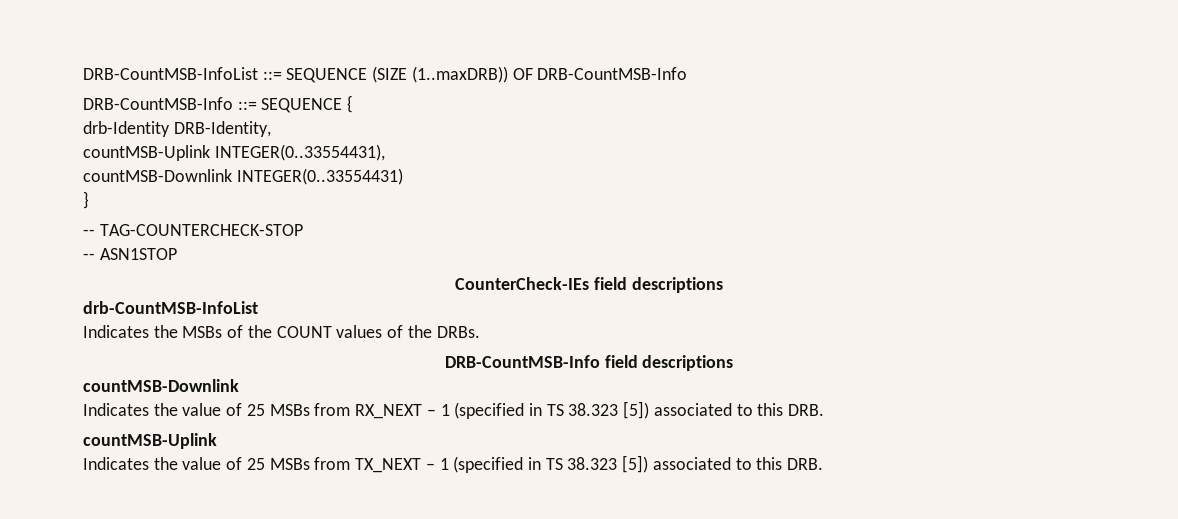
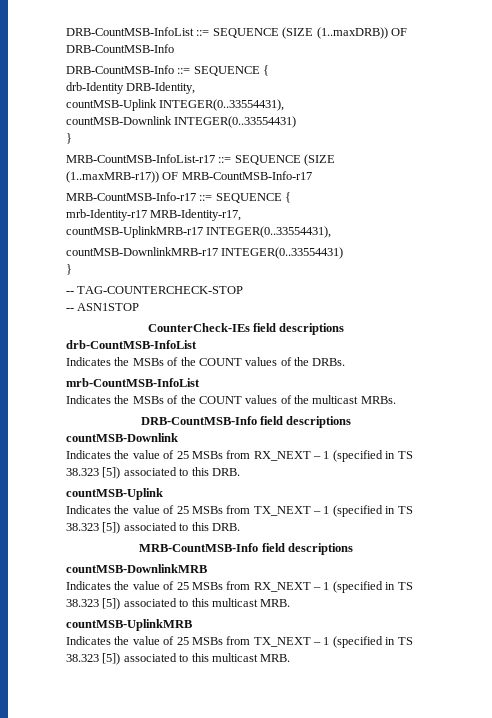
(89, 200) none -> [66,154,336,166] [66,171,312,183] [66,192,292,203] [66,209,242,221] [66,226,332,238] [66,247,344,259] [66,264,72,275] // MRB-CountMSB-InfoList-r17 ::= SEQUENCE (SIZE (1..maxMRB-r17)) OF MRB-CountMSB-Info-r17 // MRB-CountMSB-Info-r17 ::= SEQUENCE { // mrb-Identity-r17 MRB-Identity-r17, // countMSB-UplinkMRB-r17 INTEGER(0..33554431), // countMSB-DownlinkMRB-r17 INTEGER(0..33554431) // }
(480, 332) none -> [66,378,200,387] [66,395,396,404] // mrb-CountMSB-InfoList // Indicates the MSBs of the COUNT values of the multicast MRBs.
(824, 464) none -> [139,543,353,555] [66,564,207,573] [66,581,413,593] [66,598,291,610] [66,619,192,631] [66,636,413,648] [66,653,291,665] // MRB-CountMSB-Info field descriptions // countMSB-DownlinkMRB // Indicates the value of 25 MSBs from RX_NEXT – 1 (specified in TS 38.323 [5]) associated to this multicast MRB. // countMSB-UplinkMRB // Indicates the value of 25 MSBs from TX_NEXT – 1 (specified in TS 38.323 [5]) associated to this multicast MRB.

